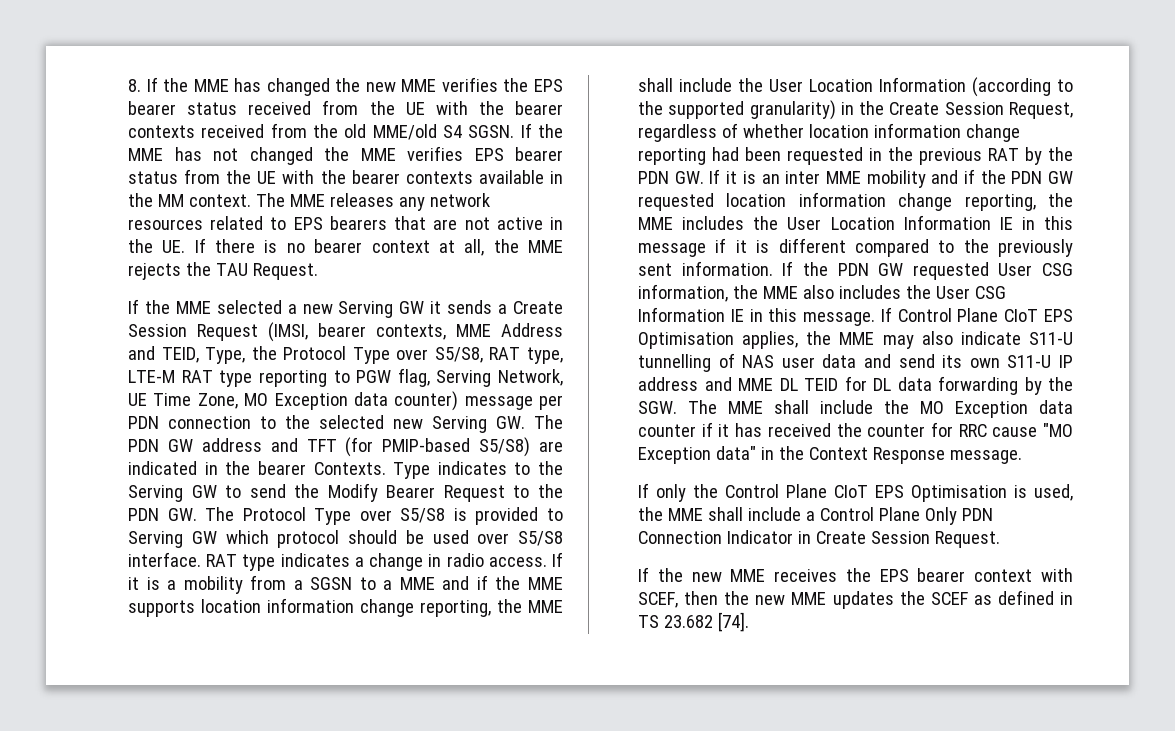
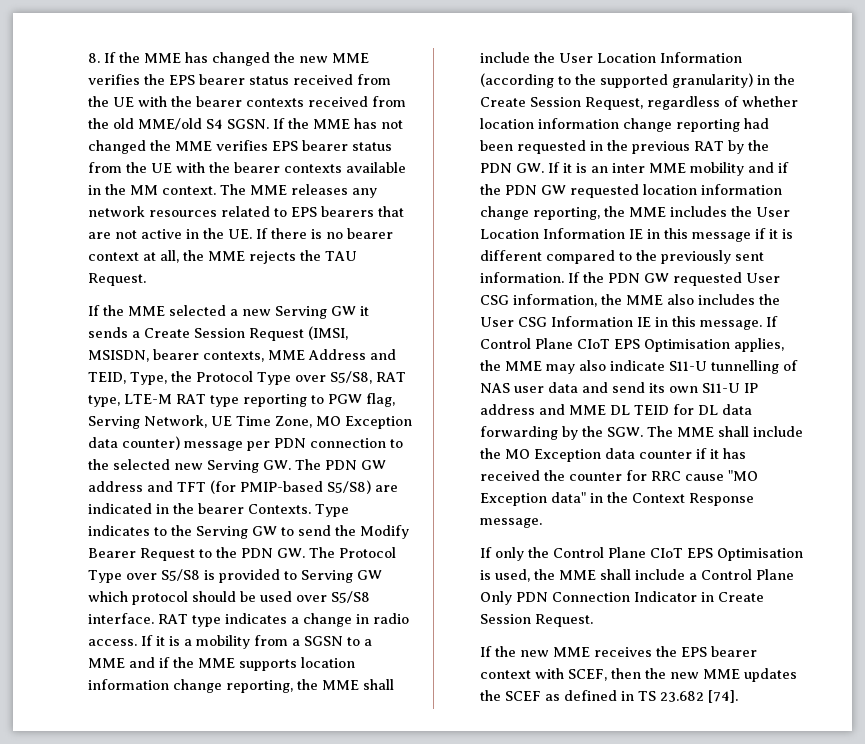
(309, 332) none -> [88,350,150,362] MSISDN,

